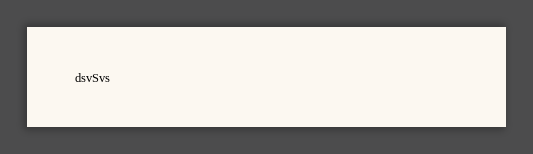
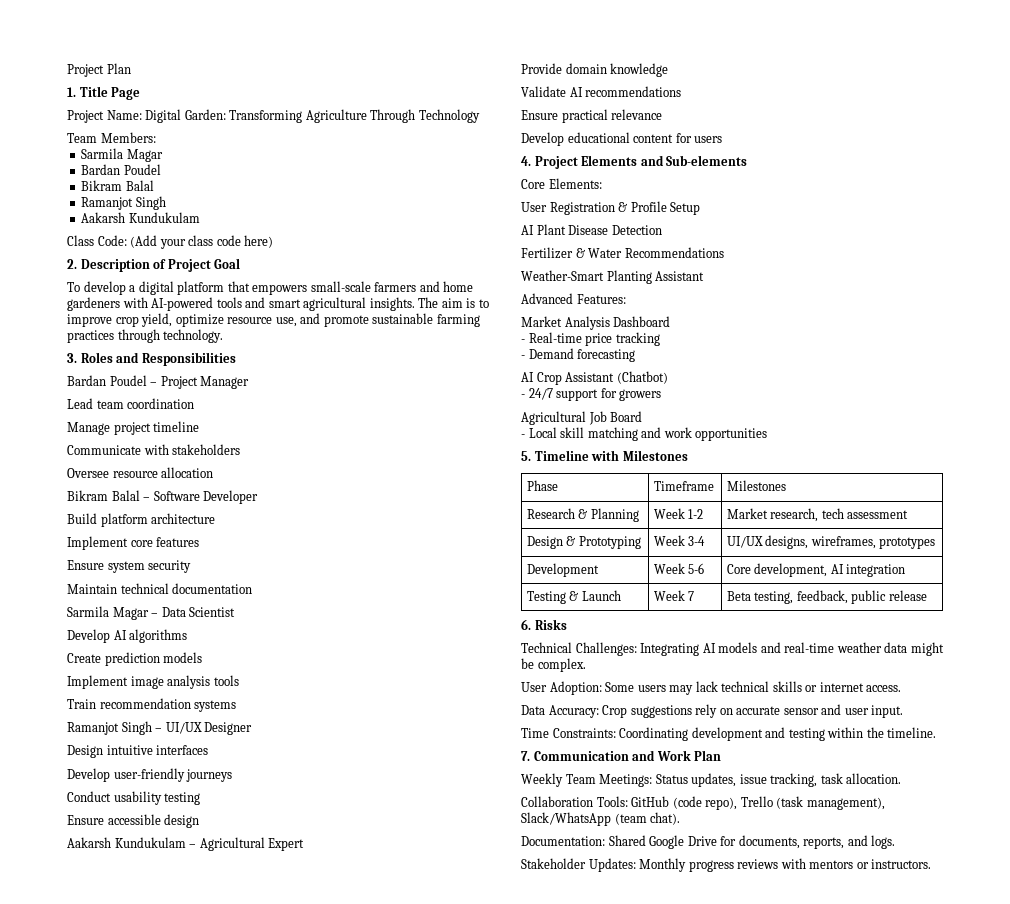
[75,73,110,82] dsvSvs -> [67,63,131,77] [67,86,141,100] [67,109,480,123] [67,132,156,143] [81,148,163,162] [81,164,161,175] [81,180,154,191] [81,196,166,210] [81,212,200,223] [67,235,274,249] [67,258,241,272] [67,281,474,295] [67,297,489,311] [67,313,480,327] [67,329,224,343] [67,352,236,366] [67,375,250,389] [67,398,195,409] [67,421,200,435] [67,444,241,455] [67,467,214,478] [67,490,259,504] [67,513,216,527] [67,536,200,550] [67,560,192,573] [67,583,253,594] [67,606,236,620] [67,629,188,643] [67,652,203,666] [67,675,239,689] [67,698,237,712] [67,721,253,735] [67,745,209,758] [67,768,233,782] [67,791,201,805] [67,814,200,828] [67,837,305,851] [521,63,669,77] [521,86,682,97] [521,109,663,123] [521,132,723,146] [521,155,748,169] [521,178,602,189] [521,201,701,215] [521,224,662,235] [521,247,724,259] [521,270,705,284] [521,293,626,304] [521,316,671,330] [521,332,660,346] [521,348,636,362] [521,371,668,385] [521,388,662,401] [521,411,643,425] [521,427,768,441] [521,450,688,461] [526,480,558,491] [653,481,714,491] [726,480,786,491] [526,508,639,522] [653,508,704,519] [726,508,909,522] [526,536,641,549] [653,535,706,546] [726,535,936,549] [526,563,599,577] [653,563,705,574] [726,563,906,577] [526,590,621,604] [653,590,695,601] [726,590,927,604] [521,619,567,630] [521,642,944,656] [521,658,586,672] [521,681,902,695] [521,704,904,718] [521,727,937,741] [521,750,722,761] [521,773,902,787] [521,796,885,810] [521,812,681,826] [521,835,896,849] [521,858,932,872] Project Plan // 1. Title Page // Project Name: Digital Garden: Transforming Agriculture Through Technology // Team Members: // Sarmila Magar // Bardan Poudel // Bikram Balal // Ramanjot Singh // Aakarsh Kundukulam // Class Code: (Add your class code here) // 2. Description of Project Goal // To develop a digital platform that empowers small-scale farmers and home gardeners with AI-powered tools and smart agricultural insights. The aim is to improve crop yield, optimize resource use, and promote sustainable farming practices through technology. // 3. Roles and Responsibilities // Bardan Poudel – Project Manager // Lead team coordination // Manage project timeline // Communicate with stakeholders // Oversee resource allocation // Bikram Balal – Software Developer // Build platform architecture // Implement core features // Ensure system security // Maintain technical documentation // Sarmila Magar – Data Scientist // Develop AI algorithms // Create prediction models // Implement image analysis tools // Train recommendation systems // Ramanjot Singh – UI/UX Designer // Design intuitive interfaces // Develop user-friendly journeys // Conduct usability testing // Ensure accessible design // Aakarsh Kundukulam – Agricultural Expert // Provide domain knowledge // Validate AI recommendations // Ensure practical relevance // Develop educational content for users // 4. Project Elements and Sub-elements // Core Elements: // User Registration & Profile Setup // AI Plant Disease Detection // Fertilizer & Water Recommendations // Weather-Smart Planting Assistant // Advanced Features: // Market Analysis Dashboard // - Real-time price tracking // - Demand forecasting // AI Crop Assistant (Chatbot) // - 24/7 support for growers // Agricultural Job Board // - Local skill matching and work opportunities // 5. Timeline with Milestones // Phase | Timeframe | Milestones // Research & Planning | Week 1-2 | Market research, tech assessment // Design & Prototyping | Week 3-4 | UI/UX designs, wireframes, prototypes // Development | Week 5-6 | Core development, AI integration // Testing & Launch | Week 7 | Beta testing, feedback, public release // 6. Risks // Technical Challenges: Integrating AI models and real-time weather data might be complex. // User Adoption: Some users may lack technical skills or internet access. // Data Accuracy: Crop suggestions rely on accurate sensor and user input. // Time Constraints: Coordinating development and testing within the timeline. // 7. Communication and Work Plan // Weekly Team Meetings: Status updates, issue tracking, task allocation. // Collaboration Tools: GitHub (code repo), Trello (task management), Slack/WhatsApp (team chat). // Documentation: Shared Google Drive for documents, reports, and logs. // Stakeholder Updates: Monthly progress reviews with mentors or instructors.

